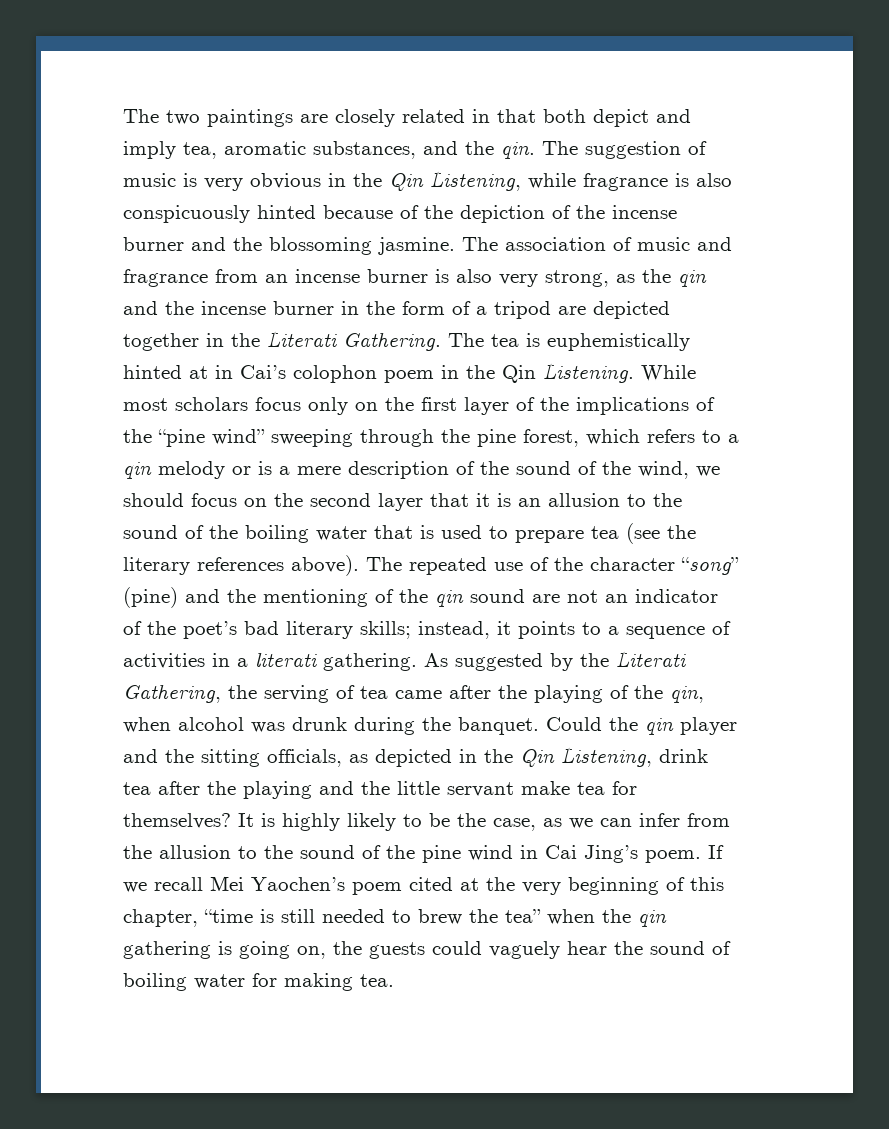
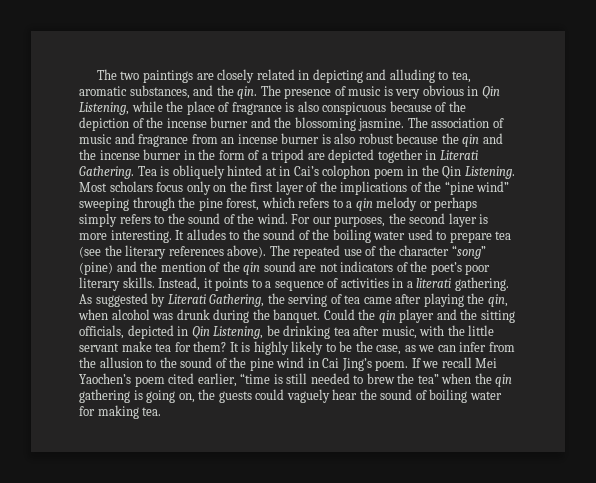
[497,109,691,127] [123,141,176,159] that both depict and imply -> [312,69,449,83] depicting and alluding to
[585,141,681,159] suggestion -> [284,88,332,99] presence
[353,173,382,187] the -> (479, 91) none
(576, 181) none -> [166,101,230,115] the place of
[123,205,316,223] conspicuously hinted -> [322,102,387,115] conspicuous
[499,270,635,287] very strong, as -> [358,133,439,144] robust because
[231,333,260,347] the -> (437, 155) none
[448,333,690,351] The tea is euphemistically -> [137,165,225,179] Tea is obliquely
[641,365,696,381] [123,398,168,411] While most -> [79,182,107,192] Most
[258,461,720,479] [123,493,620,511] is a mere description of the sound of the wind, we should focus on the second layer that it is an allusion -> [434,197,478,211] [79,213,489,227] [79,229,226,243] perhaps simply refers to the sound of the wind. For our purposes, the second layer is more interesting. It alludes
[374,525,434,539] that is -> (406, 235) none
[263,589,368,607] mentioning -> [160,262,206,272] mention
[605,589,718,603] an indicator -> [340,261,394,272] indicators
[244,621,490,639] bad literary skills; instead, -> [465,264,491,275] [79,277,201,291] poor literary skills. Instead,
[580,653,609,667] the -> (166, 300) none
[498,685,629,703] the playing of -> [423,293,464,307] playing
[349,754,368,763] as -> (124, 332) none
[484,747,708,767] [123,781,354,799] the Qin Listening, drink tea after the playing and -> [191,325,445,339] Qin Listening, be drinking tea after music, with
[123,813,231,829] themselves? -> [193,341,227,352] them?
[460,877,724,895] [123,909,198,927] at the very beginning of this chapter, -> [197,373,237,387] earlier,

